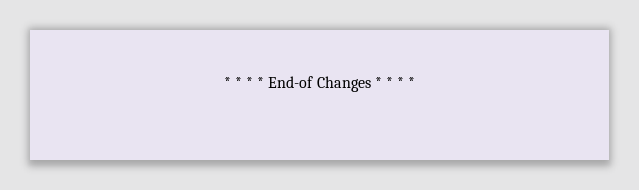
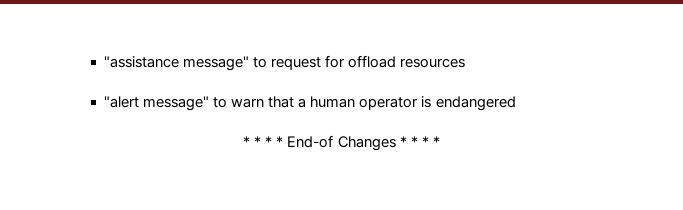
(223, 82) none -> [104,55,466,71] [104,96,516,111] "assistance message" to request for offload resources // "alert message" to warn that a human operator is endangered //

